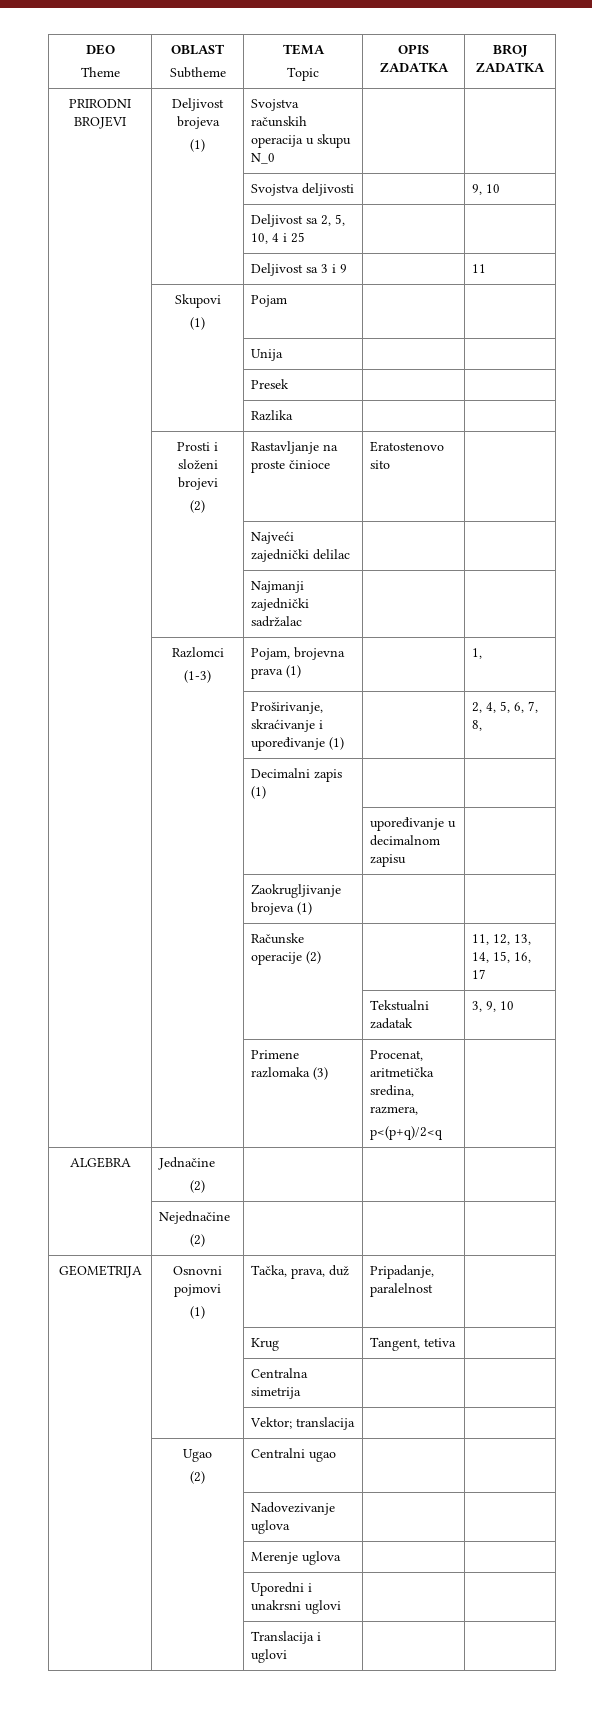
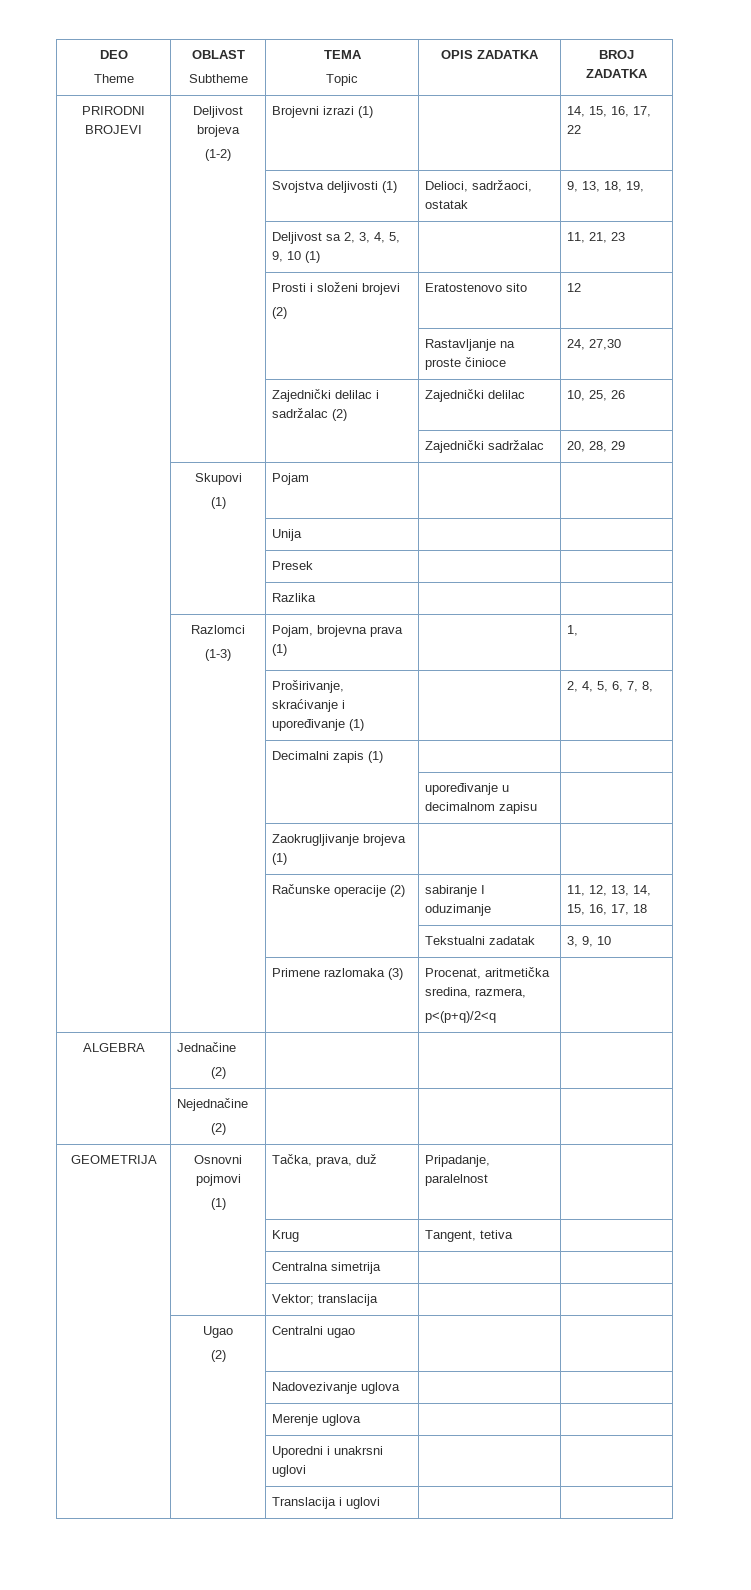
[190,139,205,152] [251,99,300,111] [251,116,308,127] [251,134,352,148] [251,153,276,164] [251,183,355,196] [472,184,501,195] [251,214,346,227] [251,232,306,244] [251,263,348,276] [472,264,487,273] (1) | Svojstva računskih operacija u skupu N_0 | | // | | Svojstva deljivosti | | 9, 10 // | | Deljivost sa 2, 5, 10, 4 i 25 | | // | | Deljivost sa 3 i 9 | | 11 -> [205,149,231,161] [272,106,374,118] [567,106,652,117] [567,125,582,134] [272,181,398,193] [425,180,533,192] [425,200,469,209] [567,181,645,192] [272,232,401,244] [272,251,321,263] [567,232,626,243] [272,282,401,295] [272,307,288,319] [425,283,528,292] [567,283,582,292] [425,339,516,351] [425,357,507,370] [567,339,622,350] [272,389,380,402] [272,408,348,421] [425,389,526,402] [567,390,626,401] [425,440,545,453] [567,441,626,452] (1-2) | Brojevni izrazi (1) | | 14, 15, 16, 17, 22 // | | Svojstva deljivosti (1) | Delioci, sadržaoci, ostatak | 9, 13, 18, 19, // | | Deljivost sa 2, 3, 4, 5, 9, 10 (1) | | 11, 21, 23 // | | Prosti i složeni brojevi // (2) | Eratostenovo sito | 12 // | | | Rastavljanje na proste činioce | 24, 27,30 // | | Zajednički delilac i sadržalac (2) | Zajednički delilac | 10, 25, 26 // | | | Zajednički sadržalac | 20, 28, 29
[177,442,218,451] [177,459,218,470] [177,477,218,490] [190,500,205,513] [251,441,339,454] [251,460,331,473] [370,441,445,452] [370,460,391,469] [251,531,295,544] [251,549,351,562] [251,581,305,593] [251,598,310,611] [251,616,303,627] // | Prosti i složeni brojevi // (2) | Rastavljanje na proste činioce | Eratostenovo sito | // | | Najveći zajednički delilac | | // | | Najmanji zajednički sadržalac | | -> (317, 597) none
(322, 957) none -> [425,885,486,897] [425,904,492,916] sabiranje I oduzimanje
[472,969,487,979] 17 -> [611,904,648,915] 17, 18

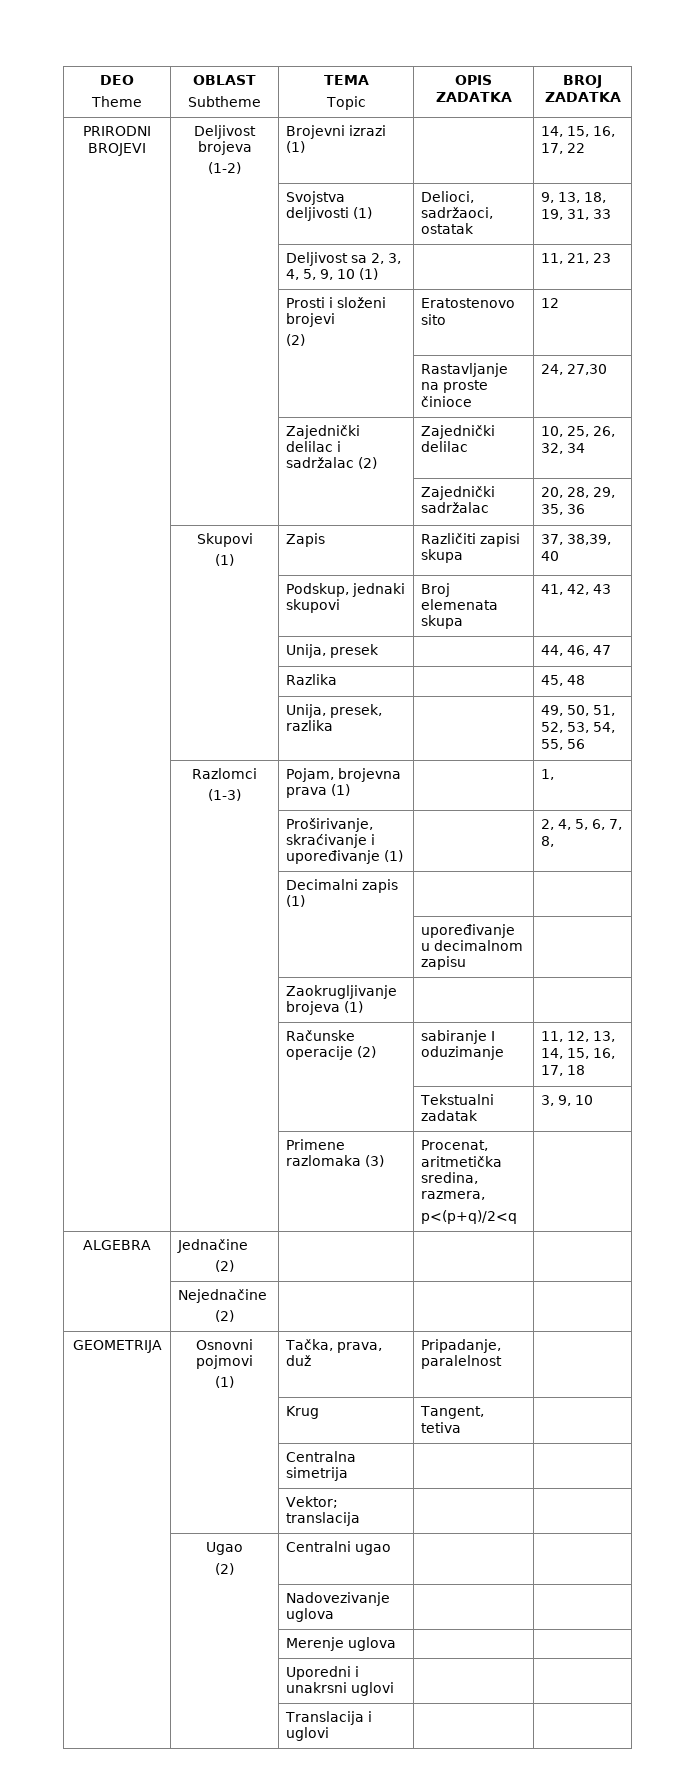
(645, 186) none -> [567,209,612,220] 31, 33
[611,390,626,399] 26 -> [593,426,616,437] [541,443,586,454] 26, 32, 34
[611,441,626,450] 29 -> [593,487,616,498] [541,504,586,515] 29, 35, 36
[272,473,310,485] [272,529,303,541] [272,561,314,570] [272,593,317,602] Pojam | | // | | Unija | | // | | Presek | | // | | Razlika | | -> [286,533,326,547] [421,533,521,547] [421,549,464,563] [541,534,612,545] [541,551,560,561] [286,583,406,597] [286,599,341,613] [421,583,451,597] [421,599,499,610] [421,615,464,629] [541,584,612,595] [286,644,380,658] [541,645,612,656] [286,674,338,685] [541,675,586,686] [286,704,383,718] [286,720,334,731] [541,705,616,716] [541,722,616,733] [541,739,586,750] Zapis | Različiti zapisi skupa | 37, 38,39, 40 // | | Podskup, jednaki skupovi | Broj elemenata skupa | 41, 42, 43 // | | Unija, presek | | 44, 46, 47 // | | Razlika | | 45, 48 // | | Unija, presek, razlika | | 49, 50, 51, 52, 53, 54, 55, 56

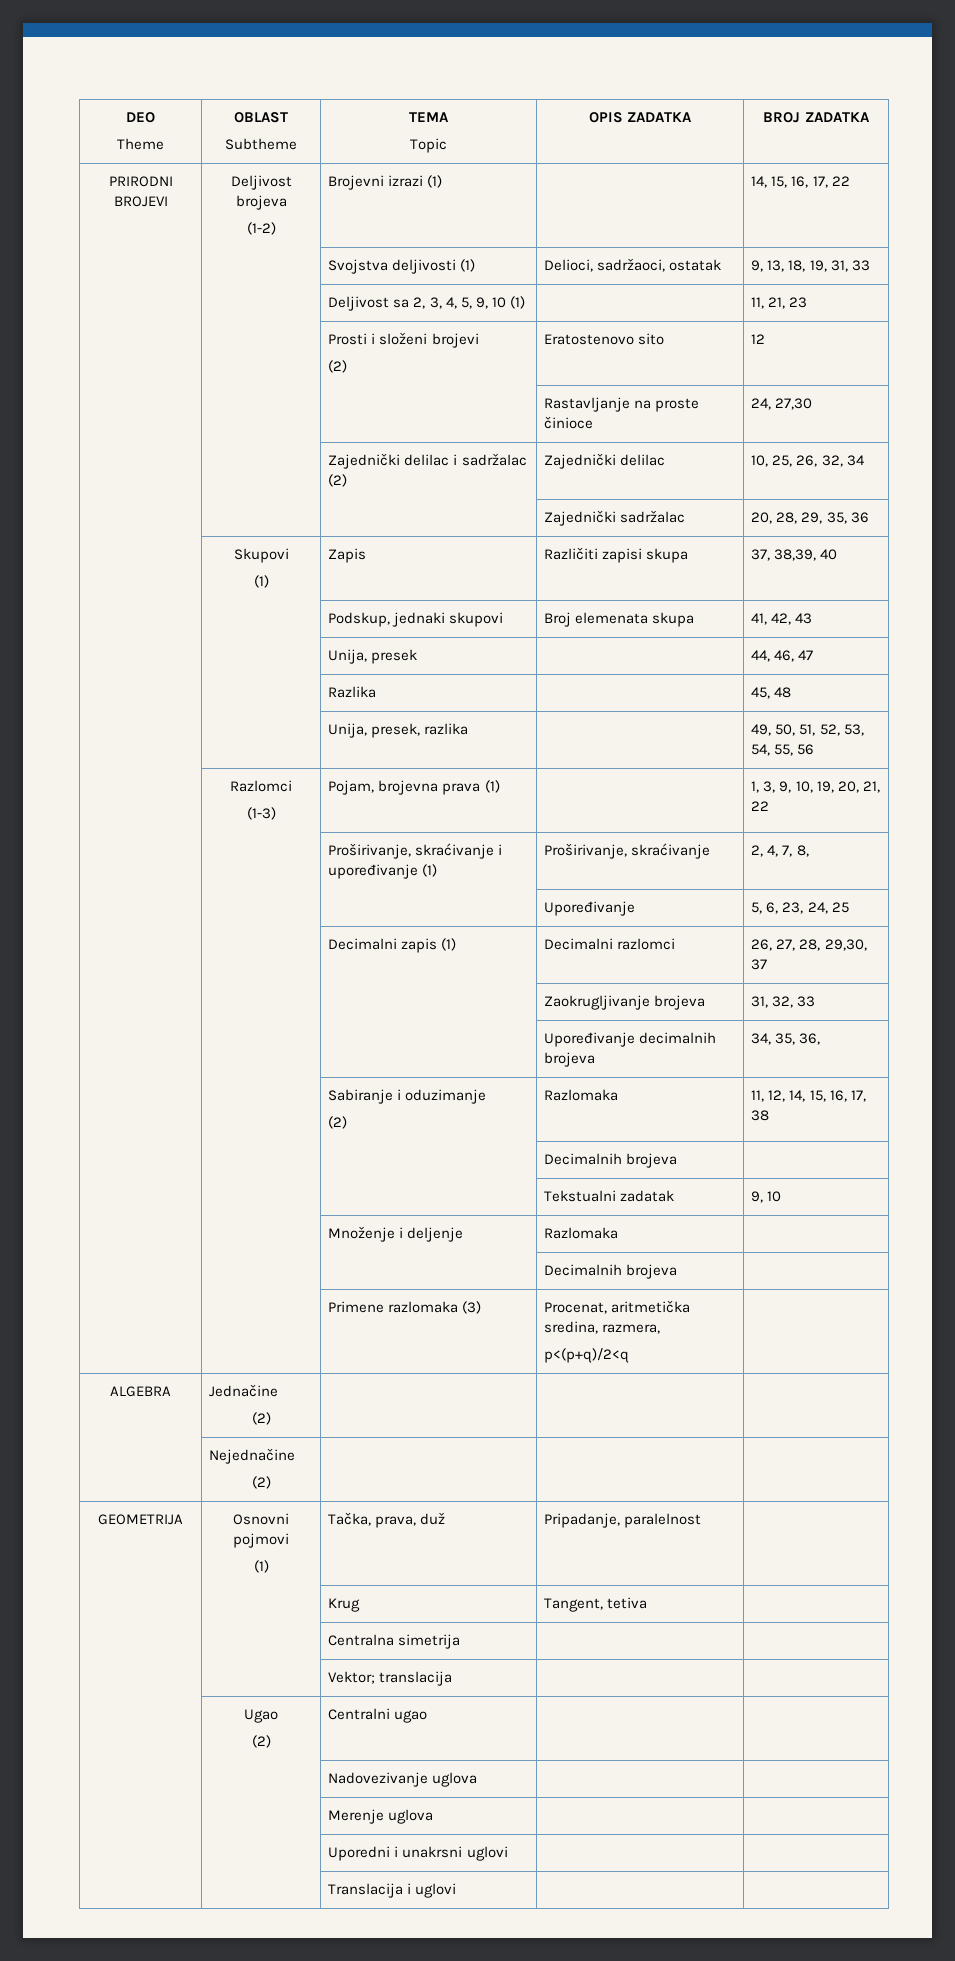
(555, 774) none -> [763,781,880,793] [751,801,770,811] 3, 9, 10, 19, 20, 21, 22
(404, 856) none -> [544,843,711,859] Proširivanje, skraćivanje
[575,819,623,830] [541,836,555,847] [286,879,399,893] [286,895,306,907] [421,924,516,938] [421,940,524,951] [421,956,467,970] [286,985,398,999] [286,1001,364,1015] [286,1030,356,1041] [286,1046,377,1060] [421,1030,496,1044] [421,1046,505,1060] 5, 6, 7, 8, // | | Decimalni zapis (1) | | // | | | upoređivanje u decimalnom zapisu | // | | Zaokrugljivanje brojeva (1) | | // | | Računske operacije (2) | sabiranje I oduzimanje -> [782,845,809,857] [544,901,636,916] [751,902,849,914] [328,938,457,953] [544,938,676,950] [751,939,867,951] [751,959,768,970] [544,995,706,1010] [751,996,816,1008] [544,1032,717,1047] [544,1052,596,1067] [751,1033,821,1045] [328,1089,487,1104] [328,1116,348,1129] [544,1089,619,1101] 7, 8, // | | | Upoređivanje | 5, 6, 23, 24, 25 // | | Decimalni zapis (1) | Decimalni razlomci | 26, 27, 28, 29,30, 37 // | | | Zaokrugljivanje brojeva | 31, 32, 33 // | | | Upoređivanje decimalnih brojeva | 34, 35, 36, // | | Sabiranje i oduzimanje // (2) | Razlomaka
[593,1031,616,1042] [541,1048,616,1059] [541,1065,586,1076] 13, 14, 15, 16, 17, 18 -> [789,1090,866,1102] [751,1110,770,1121] [544,1153,678,1168] 14, 15, 16, 17, 38 // | | | Decimalnih brojeva |
[541,1095,594,1106] 3, 9, 10 -> [751,1191,782,1203] [328,1226,464,1242] [544,1227,619,1239] [544,1264,678,1279] 9, 10 // | | Množenje i deljenje | Razlomaka | // | | | Decimalnih brojeva |

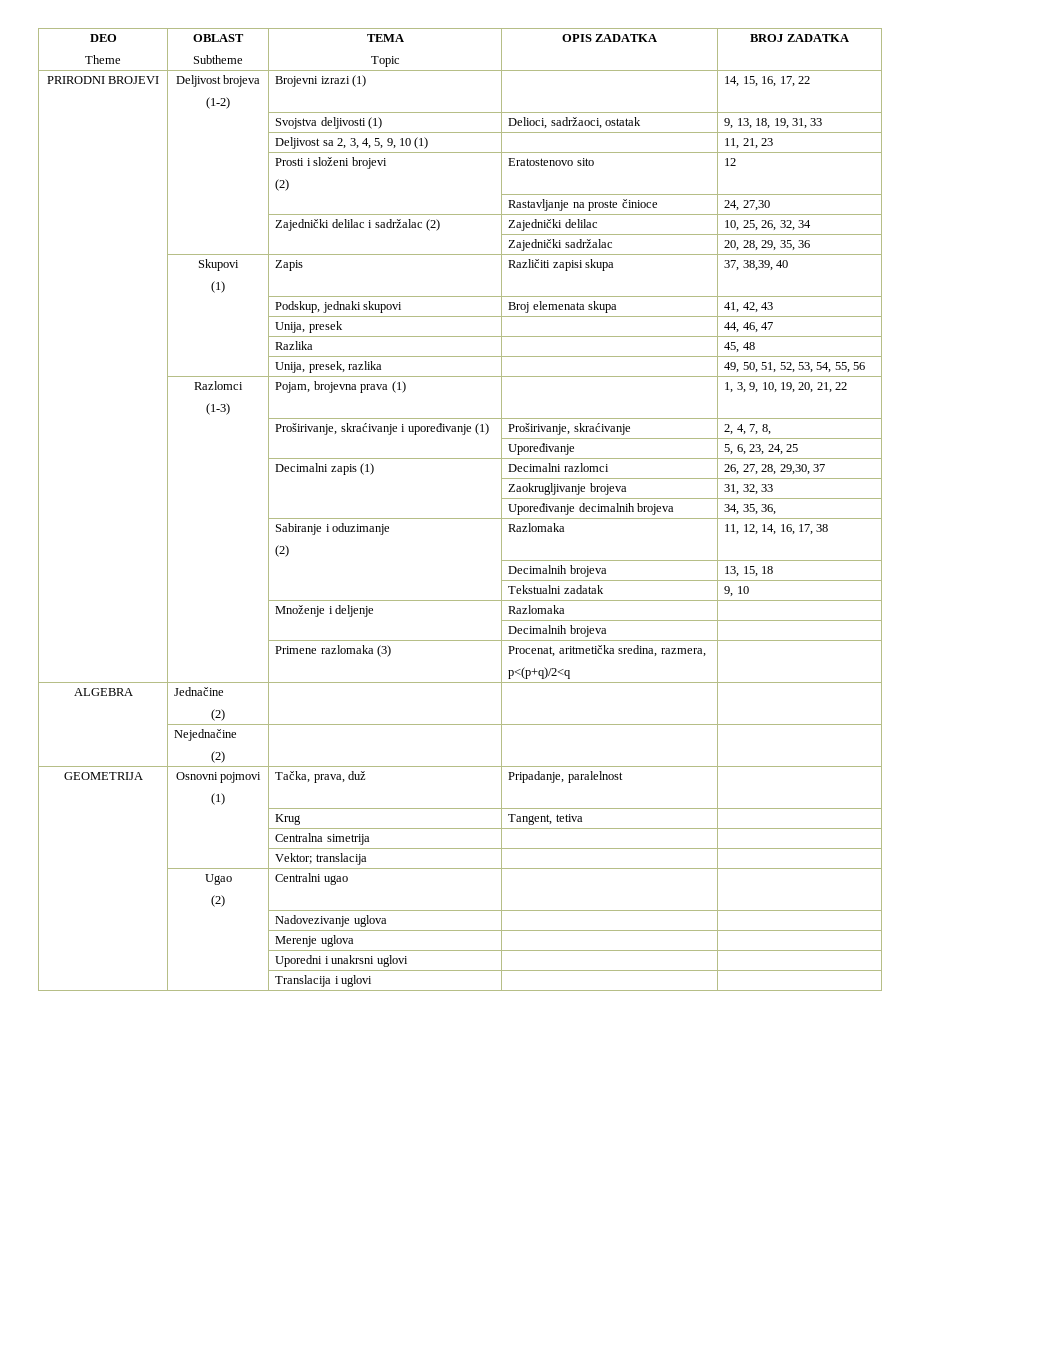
[809,1090,826,1102] 15, -> (777, 529) none
(678, 1160) none -> [724,566,774,577] 13, 15, 18

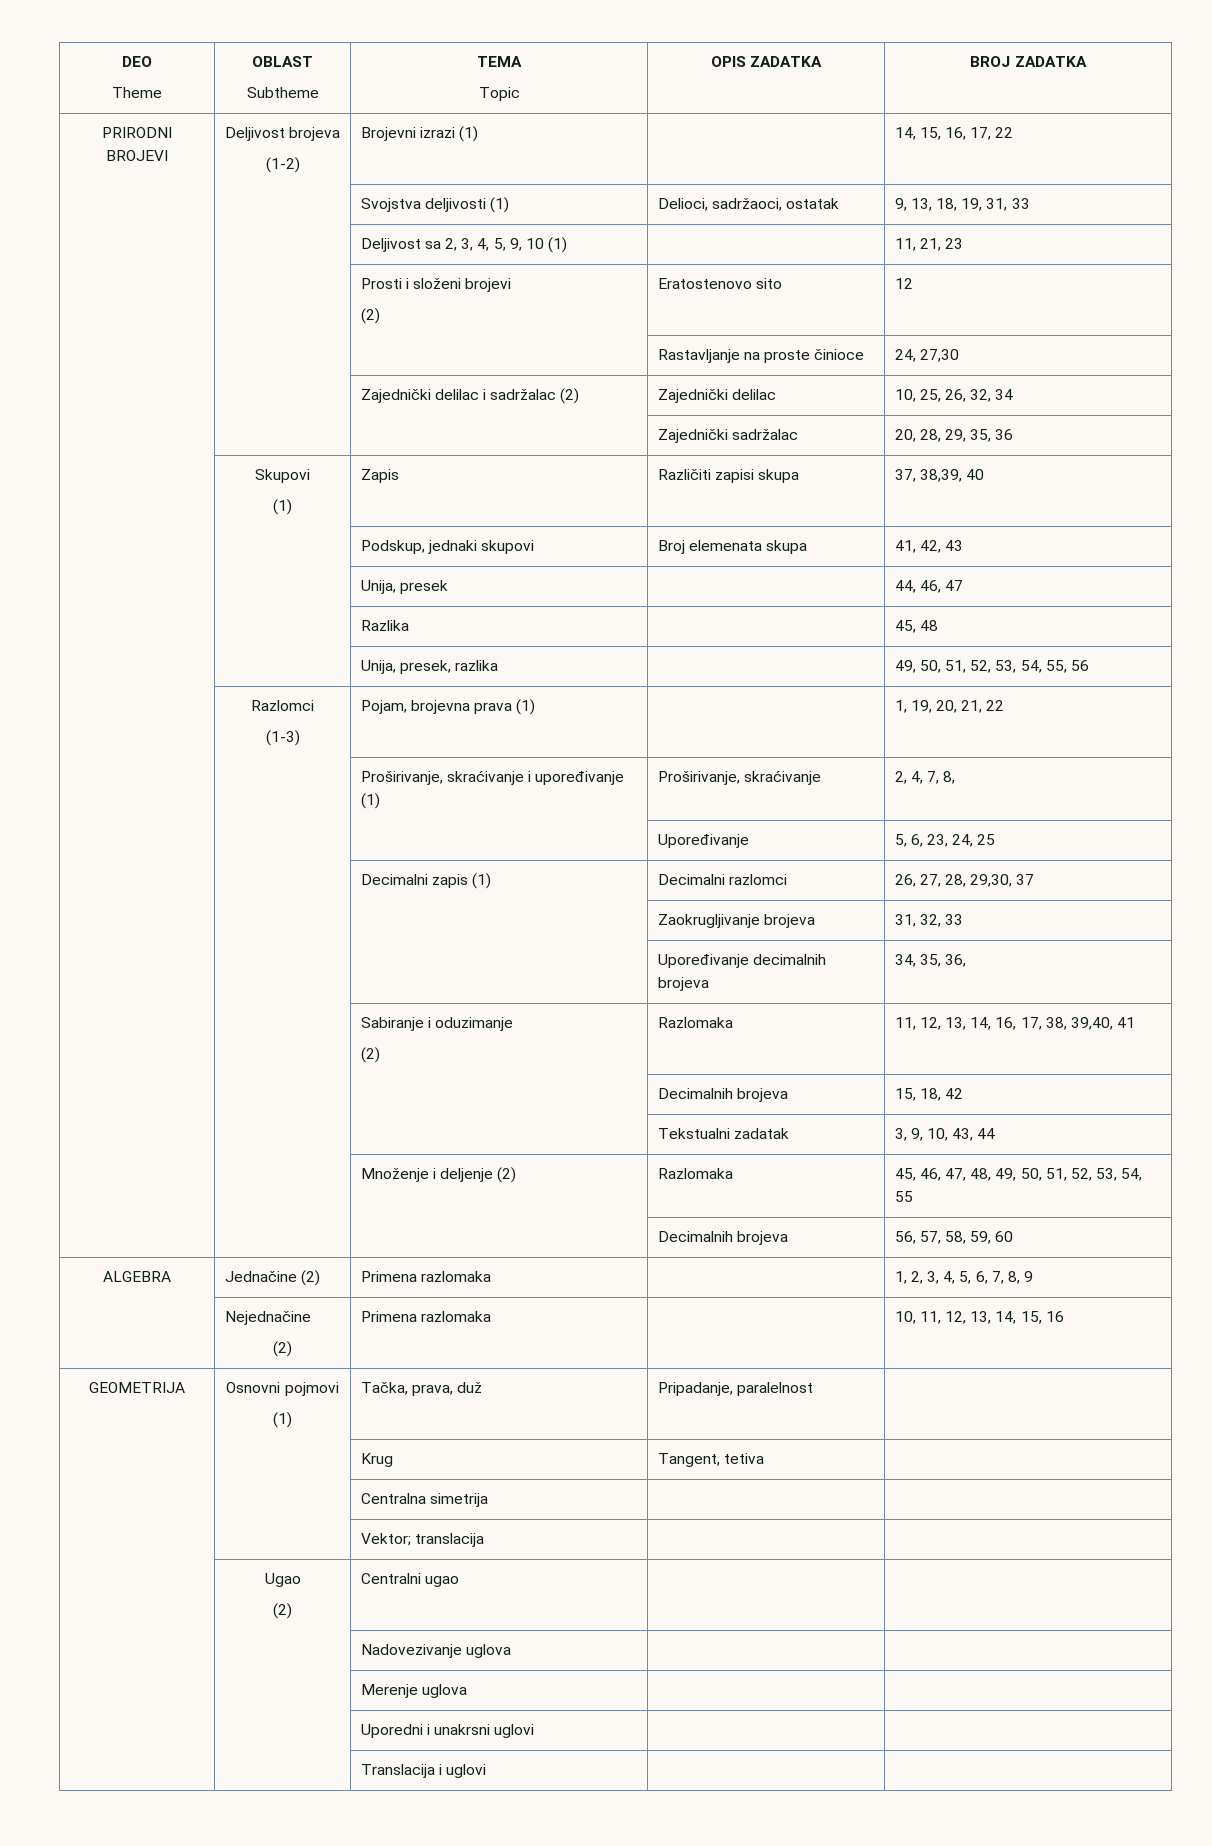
[736,382,777,393] 3, 9, 10, -> (907, 706) none
(758, 529) none -> [945,1017,967,1030] 13,
[816,524,829,532] [508,565,607,577] [724,566,774,577] 38 // | | | Decimalnih brojeva | 13, 15, 18 -> [1045,1017,1136,1030] [657,1088,788,1102] [894,1088,964,1101] 38, 39,40, 41 // | | | Decimalnih brojeva | 15, 18, 42
[724,586,749,597] 9, 10 -> [894,1128,996,1141] 3, 9, 10, 43, 44
[508,605,566,614] [508,625,607,637] [275,645,392,657] [508,645,706,657] [508,667,572,679] | Razlomaka | // | | | Decimalnih brojeva | // | | Primene razlomaka (3) | Procenat, aritmetička sredina, razmera, // p<(p+q)/2<q | -> [497,1167,517,1183] [657,1168,733,1179] [894,1168,1143,1181] [894,1191,913,1202] [657,1231,788,1245] [894,1231,1014,1244] (2) | Razlomaka | 45, 46, 47, 48, 49, 50, 51, 52, 53, 54, 55 // | | | Decimalnih brojeva | 56, 57, 58, 59, 60
[211,709,225,721] [174,729,238,741] [211,751,225,763] // (2) | | | // | Nejednačine // (2) | | | -> [300,1270,320,1286] [360,1271,491,1282] [894,1271,1034,1284] [224,1311,311,1325] [273,1341,292,1357] [360,1311,491,1322] [894,1311,1064,1324] (2) | Primena razlomaka | | 1, 2, 3, 4, 5, 6, 7, 8, 9 // | Nejednačine // (2) | Primena razlomaka | | 10, 11, 12, 13, 14, 15, 16

